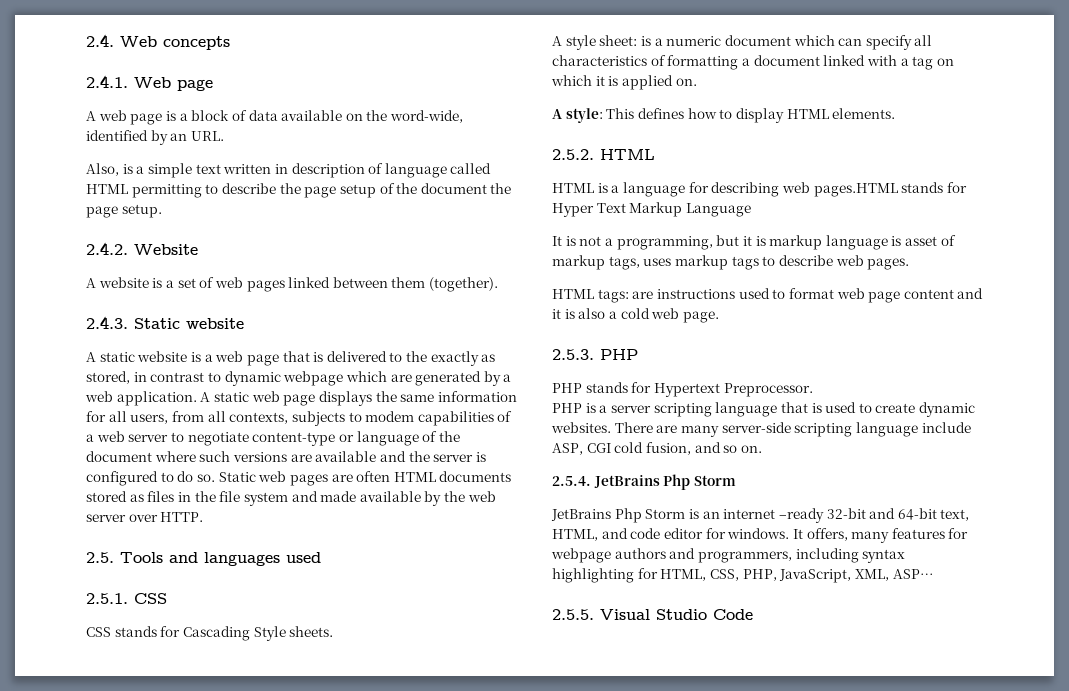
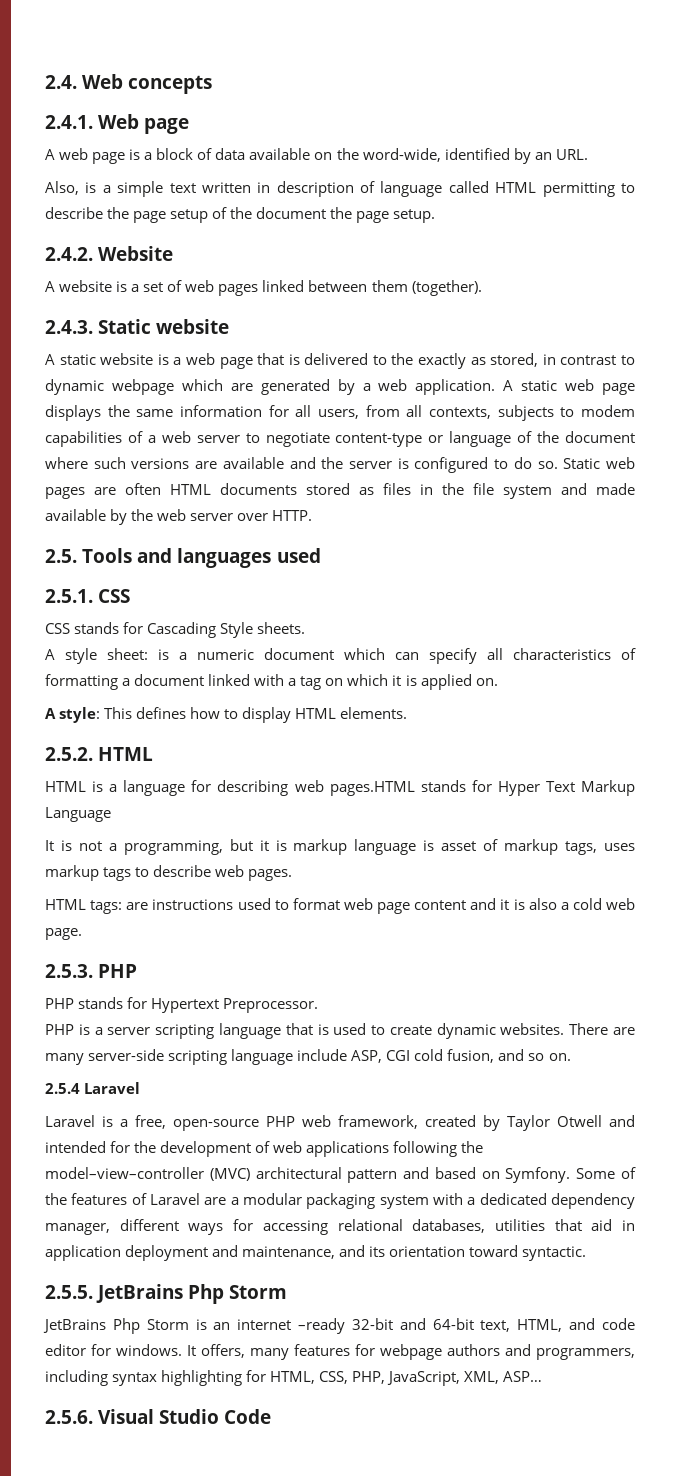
[552,476,591,486] 2.5.4. -> [45,1082,141,1094] [45,1115,635,1131] [45,1141,484,1157] [45,1167,636,1183] [45,1193,635,1209] [45,1219,635,1235] [45,1245,587,1261] [45,1285,93,1299] 2.5.4 Laravel // Laravel is a free, open-source PHP web framework, created by Taylor Otwell and intended for the development of web applications following the model–view–controller (MVC) architectural pattern and based on Symfony. Some of the features of Laravel are a modular packaging system with a dedicated dependency manager, different ways for accessing relational databases, utilities that aid in application deployment and maintenance, and its orientation toward syntactic. // 2.5.5.
[552,609,594,620] 2.5.5. -> [45,1410,93,1424] 2.5.6.

